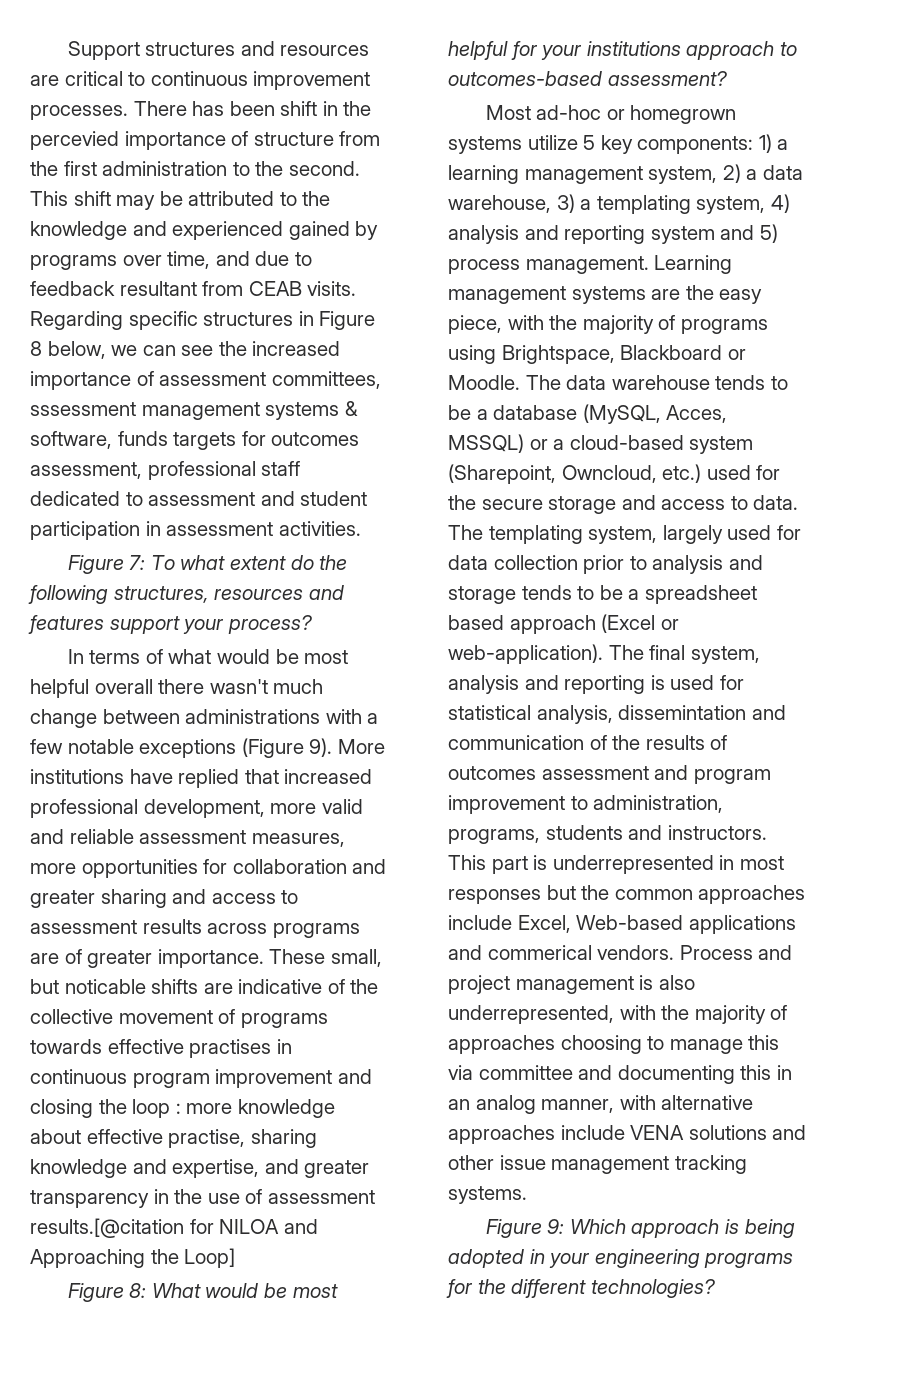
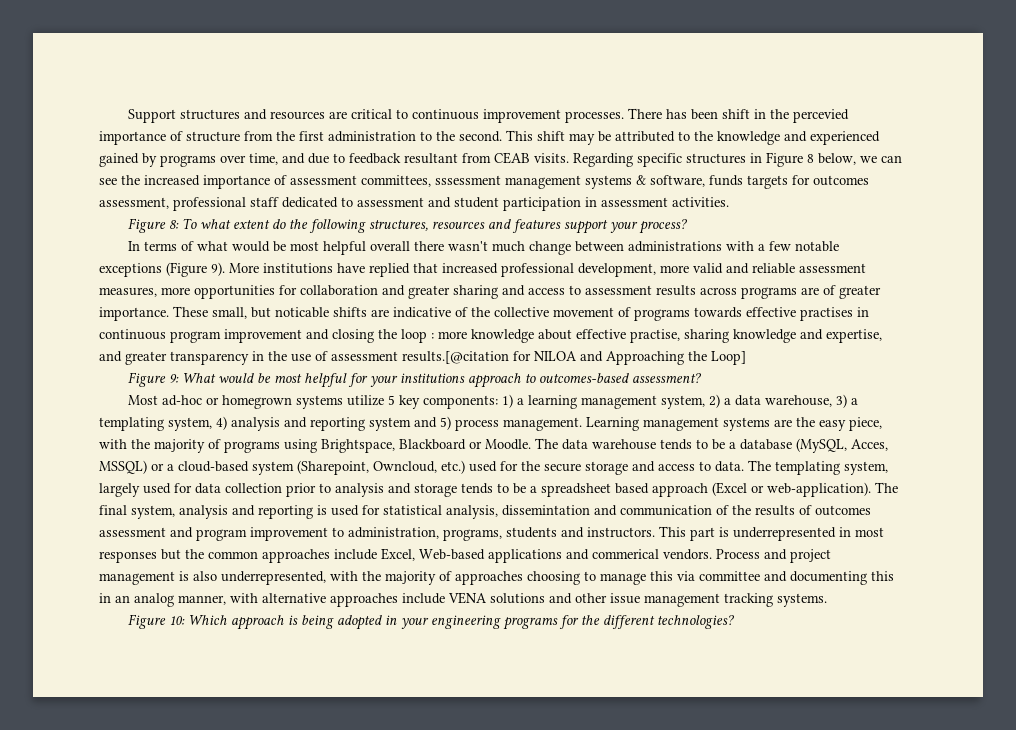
[129,555,146,570] 7: -> [169,220,180,229] 8:
[129,1283,147,1298] 8: -> [169,374,180,383] 9:
[547,1219,565,1234] 9: -> [169,616,186,625] 10:

